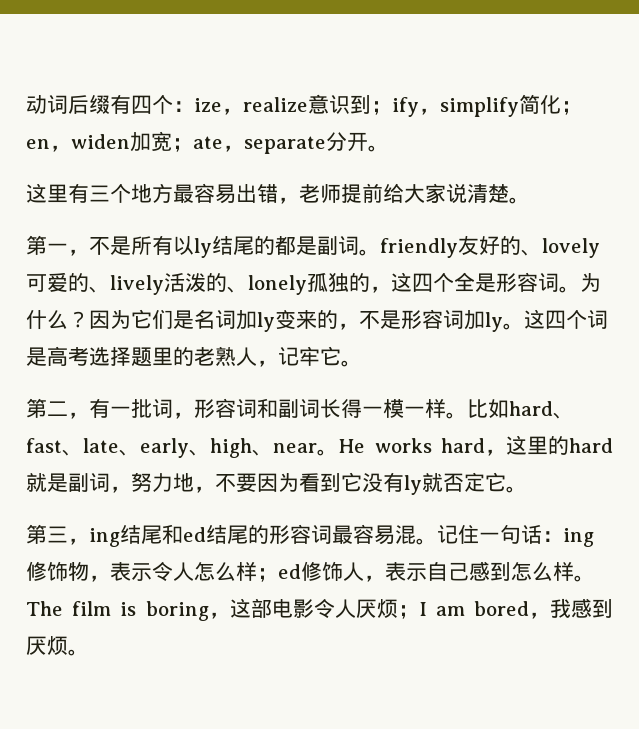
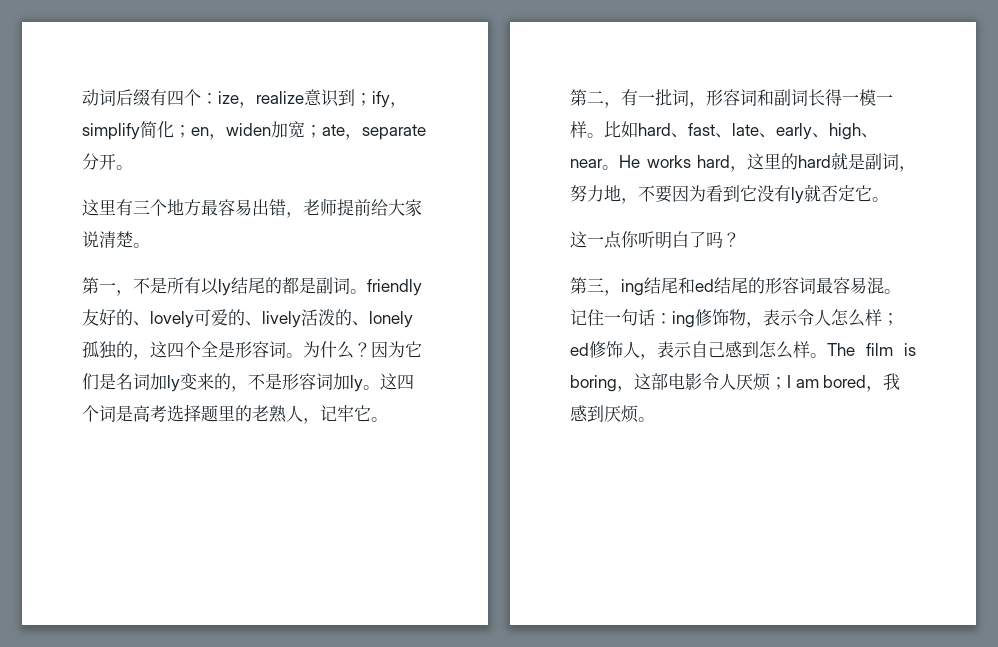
(527, 489) none -> [570,231,740,249] // 这一点你听明白了吗？

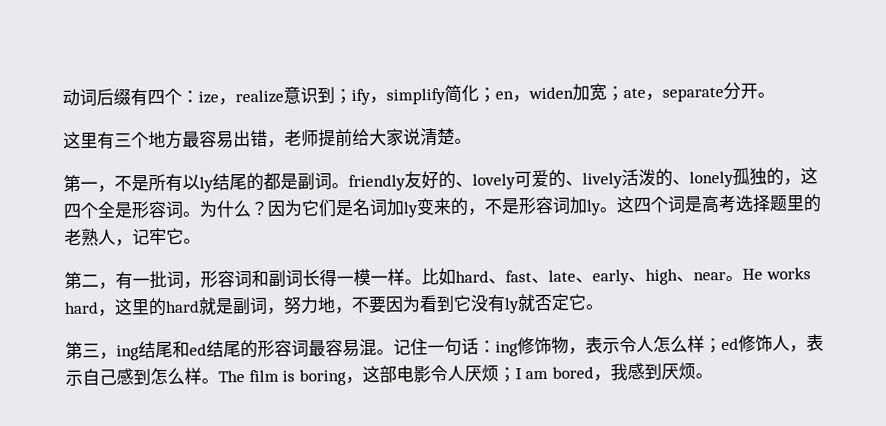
[570,231,740,249] // 这一点你听明白了吗？ -> (604, 307) none

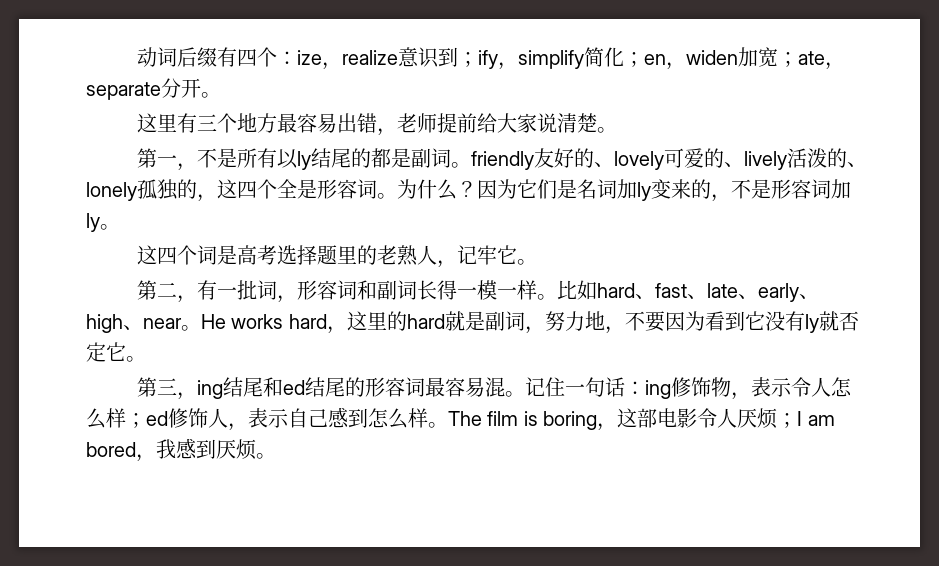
(618, 210) none -> (120, 227) //

